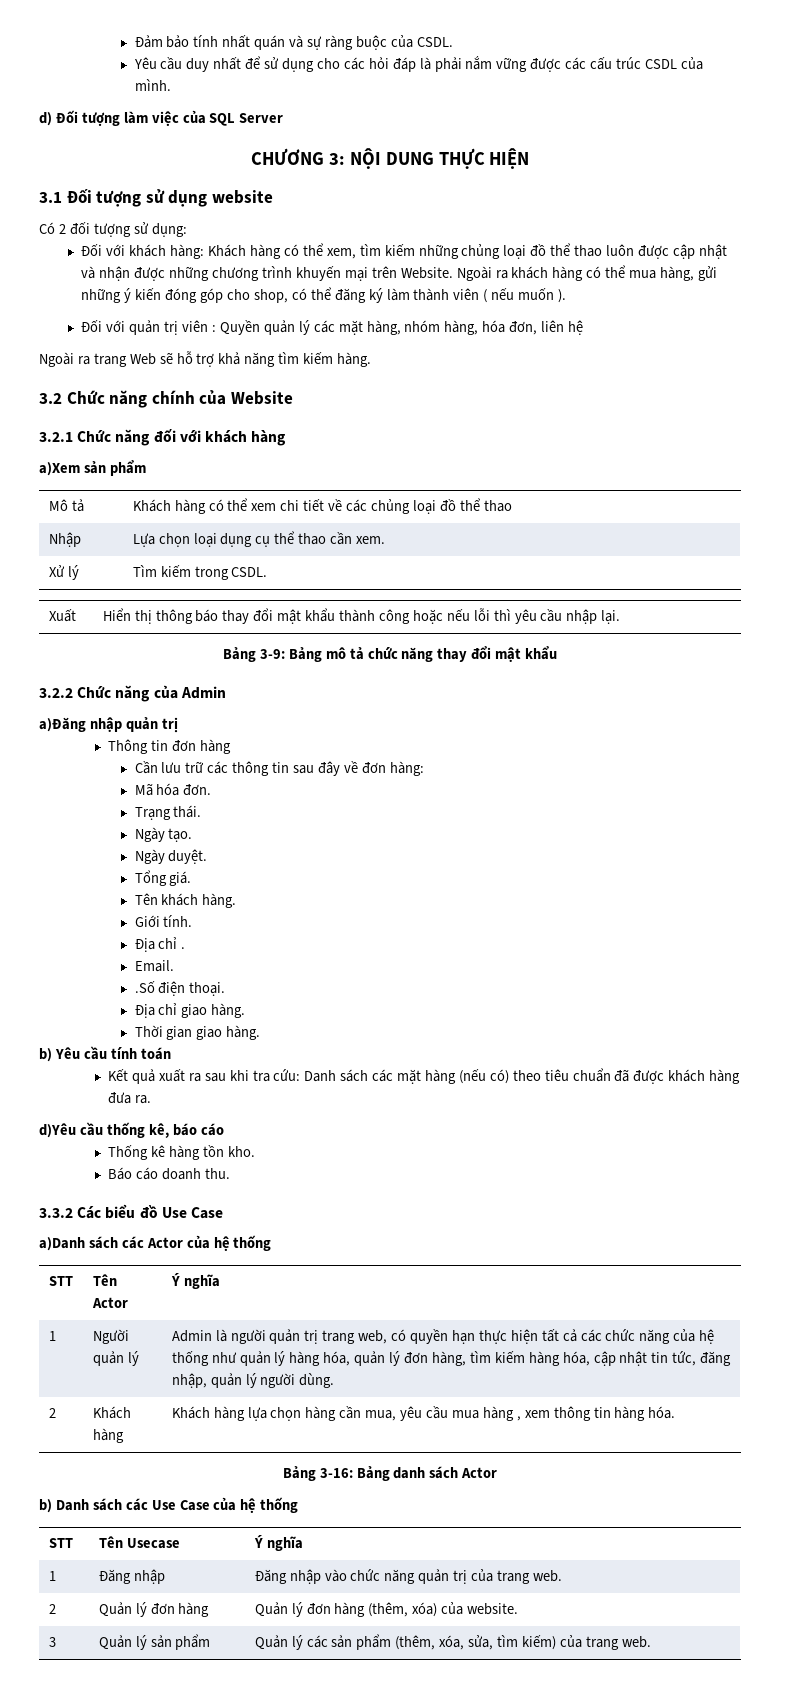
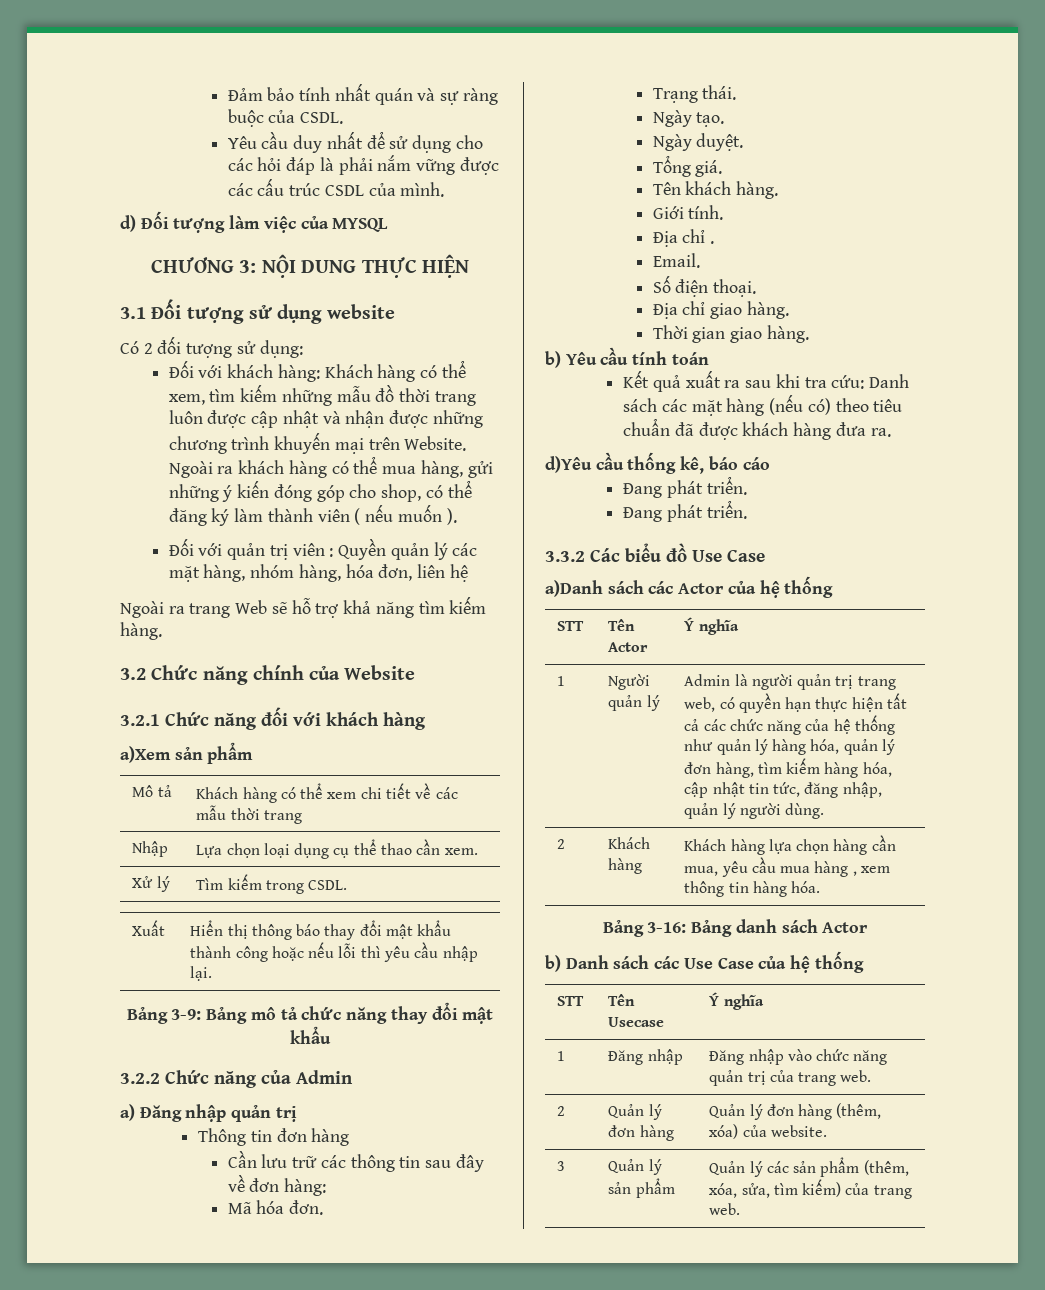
[209,113,284,126] SQL Server -> [332,218,389,232] MYSQL
[461,243,603,259] chủng loại đồ thể thao -> [336,384,476,406] mẫu đồ thời trang
[370,498,512,514] chủng loại đồ thể thao -> [196,805,302,824] mẫu thời trang
[39,717,86,732] a)Đăng -> [120,1104,182,1122] a) Đăng
[134,981,155,993] .Số -> [652,275,671,293] Số
[108,1145,255,1160] [108,1167,230,1180] Thống kê hàng tồn kho. // Báo cáo doanh thu. -> [623,476,747,498] [623,500,747,522] Đang phát triển. // Đang phát triển.

